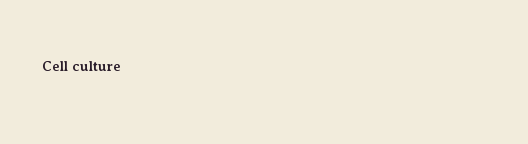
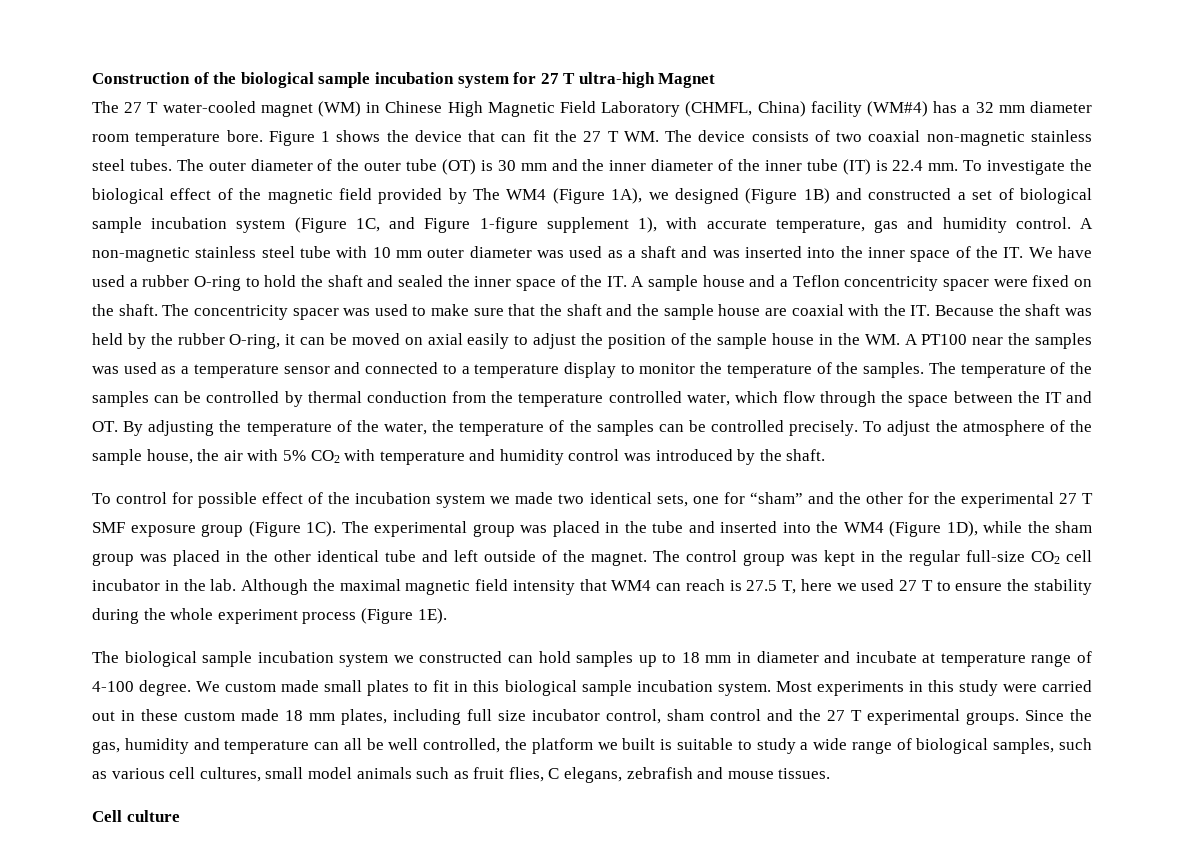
(42, 66) none -> [92,72,716,88] [92,101,1093,117] [92,130,1092,146] [92,159,1093,175] [92,188,1093,204] [92,217,1094,233] [92,246,1093,262] [92,275,1093,291] [92,304,1092,320] [92,333,1092,349] [92,362,1093,378] [92,391,1092,407] [92,420,1092,436] [92,449,826,465] [92,492,1093,508] [92,521,1092,537] [92,550,1092,566] [92,579,1092,595] [92,608,447,624] [92,651,1092,667] [92,680,1092,696] [92,709,1092,725] [92,738,1092,754] [92,767,831,783] Construction of the biological sample incubation system for 27 T ultra-high Magnet // The 27 T water-cooled magnet (WM) in Chinese High Magnetic Field Laboratory (CHMFL, China) facility (WM#4) has a 32 mm diameter room temperature bore. Figure 1 shows the device that can fit the 27 T WM. The device consists of two coaxial non-magnetic stainless steel tubes. The outer diameter of the outer tube (OT) is 30 mm and the inner diameter of the inner tube (IT) is 22.4 mm. To investigate the biological effect of the magnetic field provided by The WM4 (Figure 1A), we designed (Figure 1B) and constructed a set of biological sample incubation system (Figure 1C, and Figure 1-figure supplement 1), with accurate temperature, gas and humidity control. A non-magnetic stainless steel tube with 10 mm outer diameter was used as a shaft and was inserted into the inner space of the IT. We have used a rubber O-ring to hold the shaft and sealed the inner space of the IT. A sample house and a Teflon concentricity spacer were fixed on the shaft. The concentricity spacer was used to make sure that the shaft and the sample house are coaxial with the IT. Because the shaft was held by the rubber O-ring, it can be moved on axial easily to adjust the position of the sample house in the WM. A PT100 near the samples was used as a temperature sensor and connected to a temperature display to monitor the temperature of the samples. The temperature of the samples can be controlled by thermal conduction from the temperature controlled water, which flow through the space between the IT and OT. By adjusting the temperature of the water, the temperature of the samples can be controlled precisely. To adjust the atmosphere of the sample house, the air with 5% CO2 with temperature and humidity control was introduced by the shaft. // To control for possible effect of the incubation system we made two identical sets, one for “sham” and the other for the experimental 27 T SMF exposure group (Figure 1C). The experimental group was placed in the tube and inserted into the WM4 (Figure 1D), while the sham group was placed in the other identical tube and left outside of the magnet. The control group was kept in the regular full-size CO2 cell incubator in the lab. Although the maximal magnetic field intensity that WM4 can reach is 27.5 T, here we used 27 T to ensure the stability during the whole experiment process (Figure 1E). // The biological sample incubation system we constructed can hold samples up to 18 mm in diameter and incubate at temperature range of 4-100 degree. We custom made small plates to fit in this biological sample incubation system. Most experiments in this study were carried out in these custom made 18 mm plates, including full size incubator control, sham control and the 27 T experimental groups. Since the gas, humidity and temperature can all be well controlled, the platform we built is suitable to study a wide range of biological samples, such as various cell cultures, small model animals such as fruit flies, C elegans, zebrafish and mouse tissues. //

